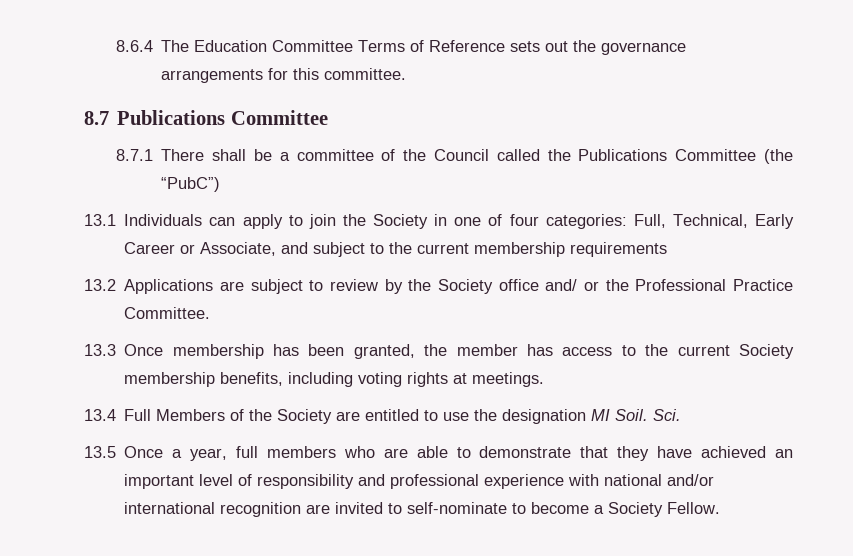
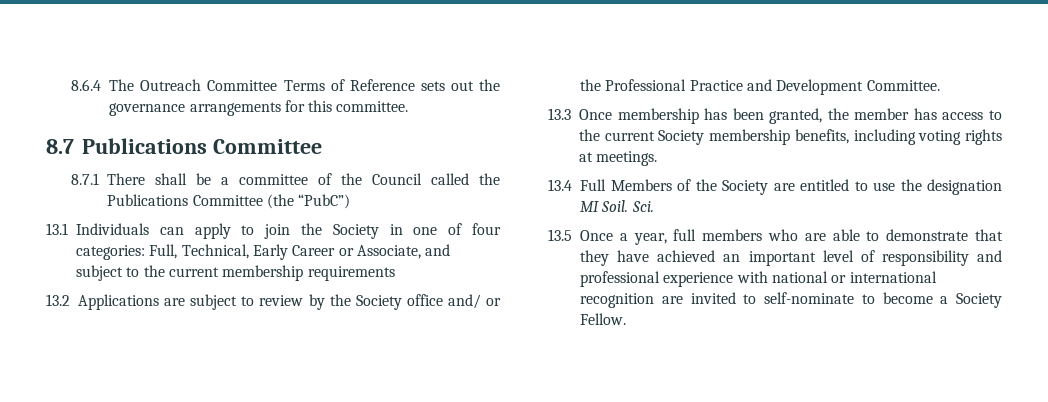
[194,40,268,52] Education -> [140,79,202,91] Outreach
(793, 285) none -> [746,79,864,95] and Development
[667,474,715,486] and/or -> [831,275,847,283] or

